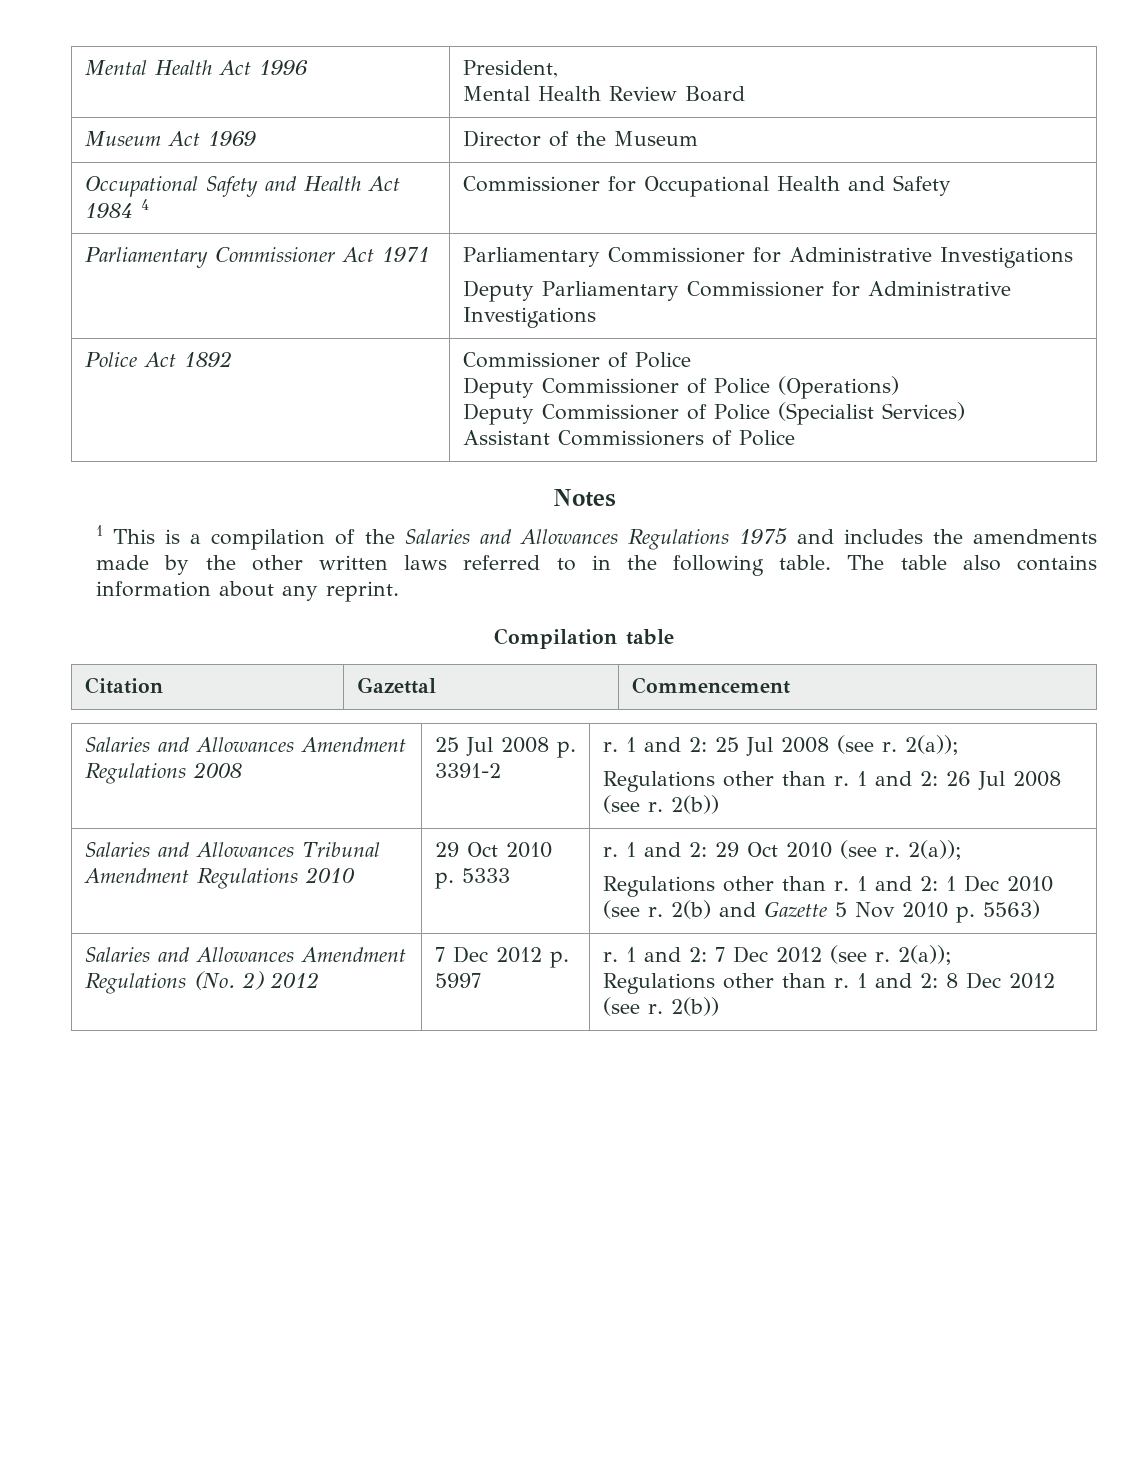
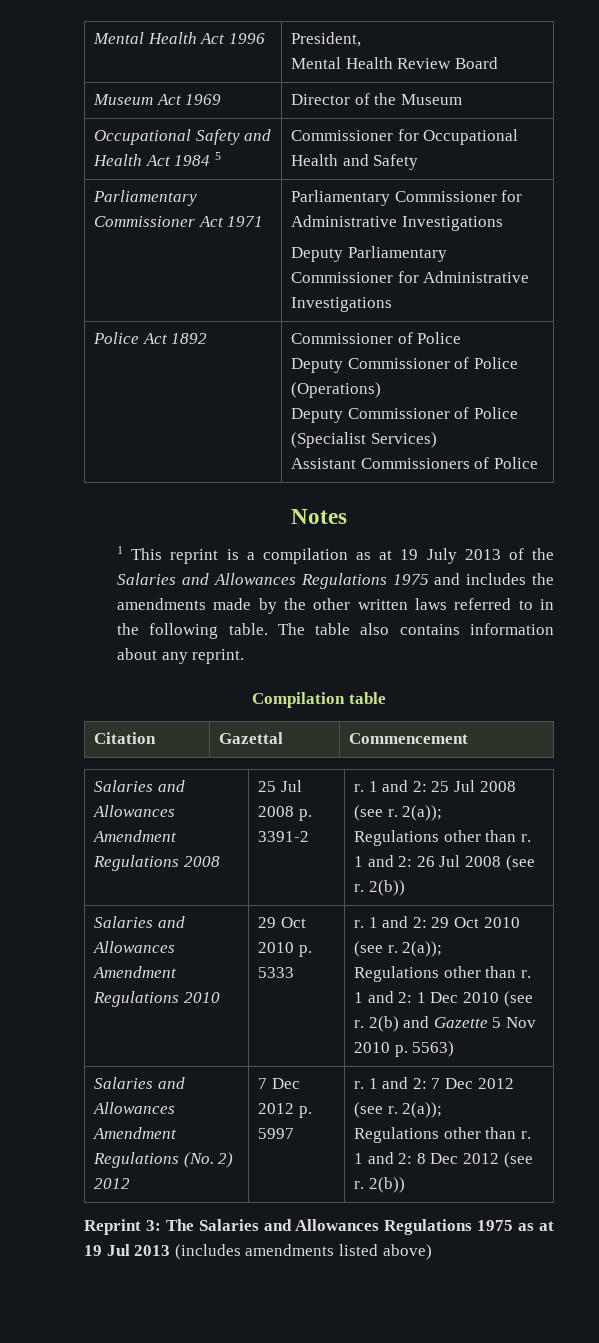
[140,199,149,210] 4 -> [214,152,221,160] 5
(156, 536) none -> [170,549,219,564] reprint
(326, 539) none -> [356,548,501,564] as at 19 July 2013
[301,842,380,857] Tribunal -> (175, 947) none
(719, 1006) none -> [84,1219,555,1235] [84,1244,432,1260] // Reprint 3: The Salaries and Allowances Regulations 1975 as at 19 Jul 2013 (includes amendments listed above)

